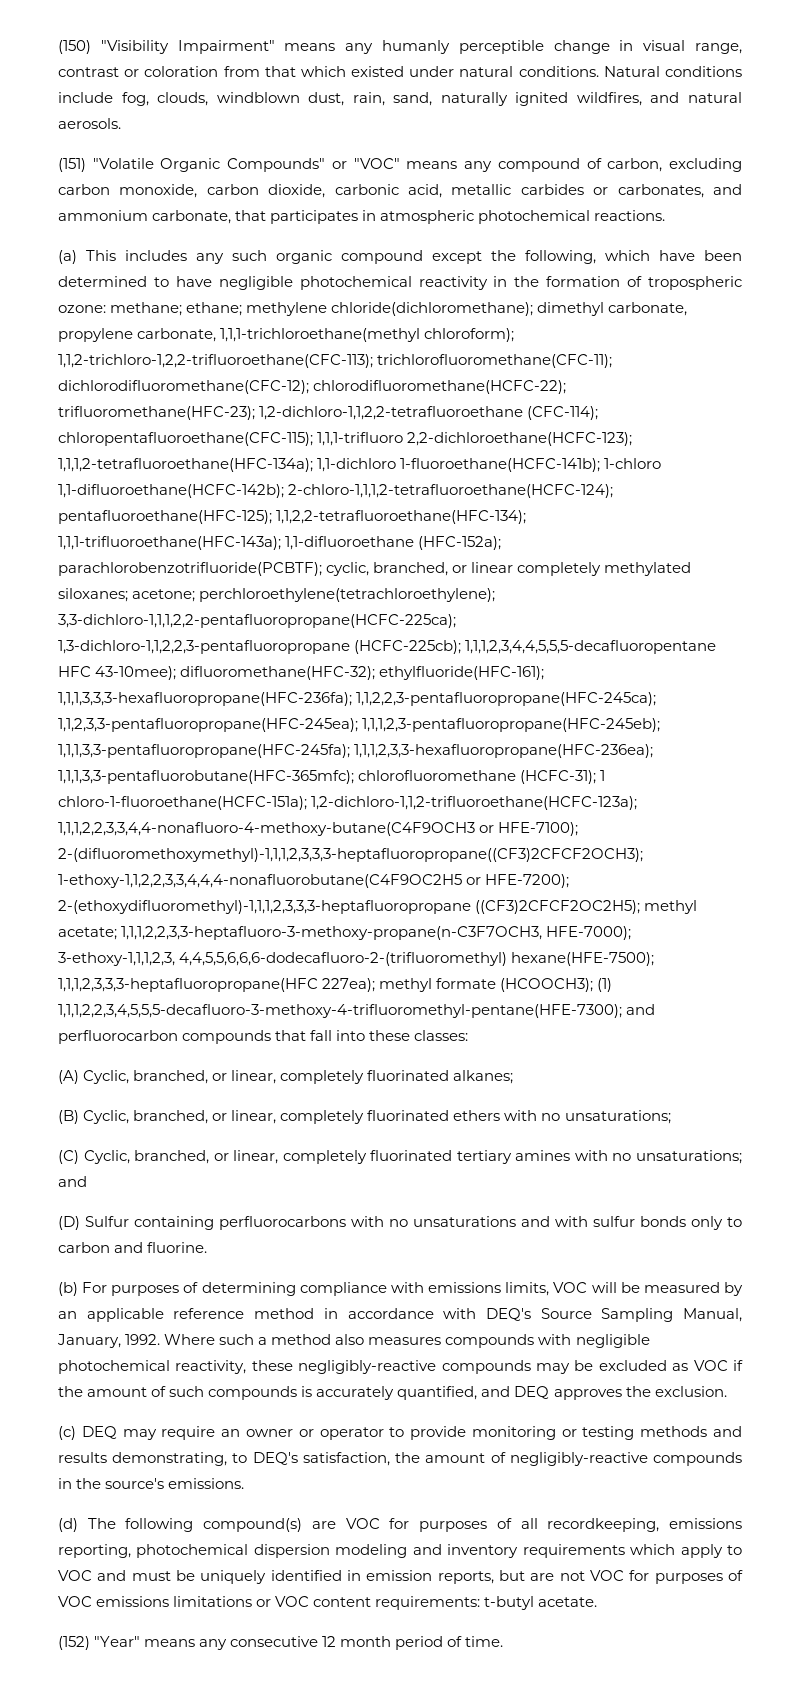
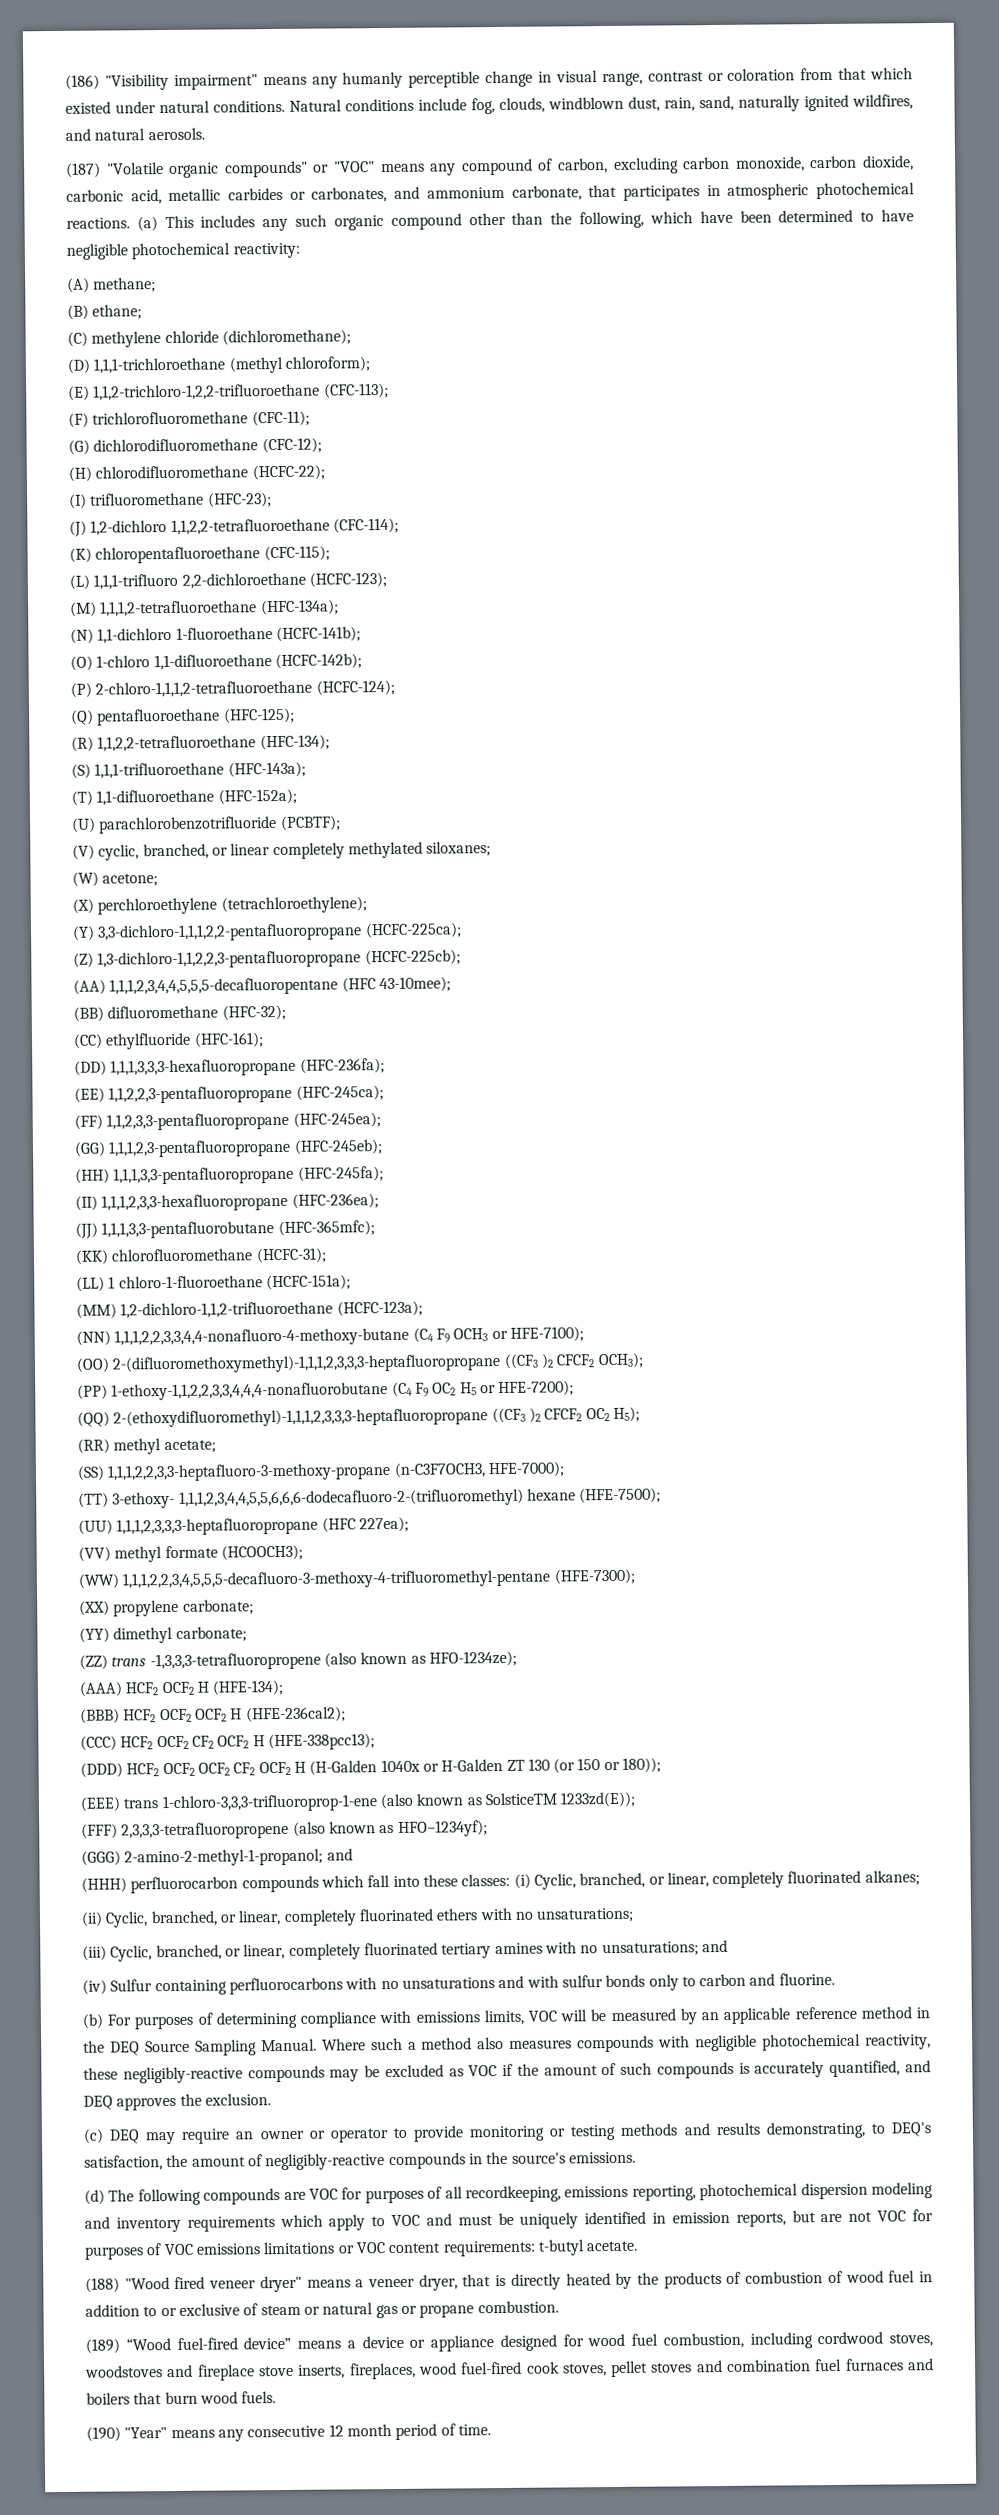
[58,40,275,54] (150) "Visibility Impairment" -> [65,73,258,91] (186) "Visibility impairment"
[58,158,326,172] (151) "Volatile Organic Compounds" -> [66,160,308,178] (187) "Volatile organic compounds"
(666, 215) // -> (130, 223) none
[432,251,482,264] except -> [468,212,544,226] other than
[418,276,742,290] [58,305,106,313] reactivity in the formation of tropospheric ozone: -> [232,242,300,259] [67,277,90,293] reactivity: // (A)
(183, 309) none -> [67,304,89,320] // (B)
[246,302,688,316] [58,328,515,342] [58,354,613,368] [58,380,567,394] [58,406,599,420] [58,432,633,446] [58,458,662,472] [58,484,614,498] [58,510,527,524] [58,536,502,550] [58,562,322,576] methylene chloride(dichloromethane); dimethyl carbonate, propylene carbonate, 1,1,1-trichloroethane(methyl chloroform); 1,1,2-trichloro-1,2,2-trifluoroethane(CFC-113); trichlorofluoromethane(CFC-11); dichlorodifluoromethane(CFC-12); chlorodifluoromethane(HCFC-22); trifluoromethane(HFC-23); 1,2-dichloro-1,1,2,2-tetrafluoroethane (CFC-114); chloropentafluoroethane(CFC-115); 1,1,1-trifluoro 2,2-dichloroethane(HCFC-123); 1,1,1,2-tetrafluoroethane(HFC-134a); 1,1-dichloro 1-fluoroethane(HCFC-141b); 1-chloro 1,1-difluoroethane(HCFC-142b); 2-chloro-1,1,1,2-tetrafluoroethane(HCFC-124); pentafluoroethane(HFC-125); 1,1,2,2-tetrafluoroethane(HFC-134); 1,1,1-trifluoroethane(HFC-143a); 1,1-difluoroethane (HFC-152a); parachlorobenzotrifluoride(PCBTF); -> [67,329,351,348] [67,356,370,374] [68,382,389,401] [68,410,310,428] [68,437,322,455] [68,464,325,482] [69,492,272,509] [69,517,399,537] [69,545,330,564] [69,571,387,590] [70,599,339,617] [70,626,361,644] [70,653,362,671] [70,679,395,698] [71,707,295,726] [71,734,330,752] [71,761,306,779] [71,788,297,806] [71,815,341,834] [72,844,95,860] // (C) methylene chloride (dichloromethane); // (D) 1,1,1-trichloroethane (methyl chloroform); // (E) 1,1,2-trichloro-1,2,2-trifluoroethane (CFC-113); // (F) trichlorofluoromethane (CFC-11); // (G) dichlorodifluoromethane (CFC-12); // (H) chlorodifluoromethane (HCFC-22); // (I) trifluoromethane (HFC-23); // (J) 1,2-dichloro 1,1,2,2-tetrafluoroethane (CFC-114); // (K) chloropentafluoroethane (CFC-115); // (L) 1,1,1-trifluoro 2,2-dichloroethane (HCFC-123); // (M) 1,1,1,2-tetrafluoroethane (HFC-134a); // (N) 1,1-dichloro 1-fluoroethane (HCFC-141b); // (O) 1-chloro 1,1-difluoroethane (HCFC-142b); // (P) 2-chloro-1,1,1,2-tetrafluoroethane (HCFC-124); // (Q) pentafluoroethane (HFC-125); // (R) 1,1,2,2-tetrafluoroethane (HFC-134); // (S) 1,1,1-trifluoroethane (HFC-143a); // (T) 1,1-difluoroethane (HFC-152a); // (U) parachlorobenzotrifluoride (PCBTF); // (V)
(128, 595) none -> [72,871,99,887] // (W)
[199,588,496,602] [58,614,456,628] [58,640,717,654] [58,666,545,680] [58,692,657,706] [58,718,661,732] [58,744,654,758] [58,770,606,784] [58,796,638,810] [58,822,579,836] [58,848,643,862] [58,874,570,888] [58,900,698,914] [58,926,632,940] [58,952,655,966] [58,978,318,992] perchloroethylene(tetrachloroethylene); 3,3-dichloro-1,1,1,2,2-pentafluoropropane(HCFC-225ca); 1,3-dichloro-1,1,2,2,3-pentafluoropropane (HCFC-225cb); 1,1,1,2,3,4,4,5,5,5-decafluoropentane HFC 43-10mee); difluoromethane(HFC-32); ethylfluoride(HFC-161); 1,1,1,3,3,3-hexafluoropropane(HFC-236fa); 1,1,2,2,3-pentafluoropropane(HFC-245ca); 1,1,2,3,3-pentafluoropropane(HFC-245ea); 1,1,1,2,3-pentafluoropropane(HFC-245eb); 1,1,1,3,3-pentafluoropropane(HFC-245fa); 1,1,1,2,3,3-hexafluoropropane(HFC-236ea); 1,1,1,3,3-pentafluorobutane(HFC-365mfc); chlorofluoromethane (HCFC-31); 1 chloro-1-fluoroethane(HCFC-151a); 1,2-dichloro-1,1,2-trifluoroethane(HCFC-123a); 1,1,1,2,2,3,3,4,4-nonafluoro-4-methoxy-butane(C4F9OCH3 or HFE-7100); 2-(difluoromethoxymethyl)-1,1,1,2,3,3,3-heptafluoropropane((CF3)2CFCF2OCH3); 1-ethoxy-1,1,2,2,3,3,4,4,4-nonafluorobutane(C4F9OC2H5 or HFE-7200); 2-(ethoxydifluoromethyl)-1,1,1,2,3,3,3-heptafluoropropane ((CF3)2CFCF2OC2H5); methyl acetate; 1,1,1,2,2,3,3-heptafluoro-3-methoxy-propane(n-C3F7OCH3, HFE-7000); 3-ethoxy-1,1,1,2,3, 4,4,5,5,6,6,6-dodecafluoro-2-(trifluoromethyl) hexane(HFE-7500); 1,1,1,2,3,3,3-heptafluoropropane(HFC -> [72,896,367,915] [72,922,462,942] [73,949,461,969] [73,976,451,996] [73,1004,286,1022] [73,1032,264,1050] [74,1058,385,1077] [74,1085,384,1104] [74,1112,381,1131] [74,1139,383,1158] [75,1166,384,1185] [75,1193,379,1212] [75,1220,375,1239] [75,1247,327,1265] [76,1274,351,1292] [76,1300,423,1319] [76,1326,584,1347] [76,1352,644,1374] [77,1380,575,1401] [77,1406,640,1428] [77,1438,216,1455] [77,1461,564,1482] [78,1487,662,1509] [78,1517,356,1536] // (X) perchloroethylene (tetrachloroethylene); // (Y) 3,3-dichloro-1,1,1,2,2-pentafluoropropane (HCFC-225ca); // (Z) 1,3-dichloro-1,1,2,2,3-pentafluoropropane (HCFC-225cb); // (AA) 1,1,1,2,3,4,4,5,5,5-decafluoropentane (HFC 43-10mee); // (BB) difluoromethane (HFC-32); // (CC) ethylfluoride (HFC-161); // (DD) 1,1,1,3,3,3-hexafluoropropane (HFC-236fa); // (EE) 1,1,2,2,3-pentafluoropropane (HFC-245ca); // (FF) 1,1,2,3,3-pentafluoropropane (HFC-245ea); // (GG) 1,1,1,2,3-pentafluoropropane (HFC-245eb); // (HH) 1,1,1,3,3-pentafluoropropane (HFC-245fa); // (II) 1,1,1,2,3,3-hexafluoropropane (HFC-236ea); // (JJ) 1,1,1,3,3-pentafluorobutane (HFC-365mfc); // (KK) chlorofluoromethane (HCFC-31); // (LL) 1 chloro-1-fluoroethane (HCFC-151a); // (MM) 1,2-dichloro-1,1,2-trifluoroethane (HCFC-123a); // (NN) 1,1,1,2,2,3,3,4,4-nonafluoro-4-methoxy-butane (C4 F9 OCH3 or HFE-7100); // (OO) 2-(difluoromethoxymethyl)-1,1,1,2,3,3,3-heptafluoropropane ((CF3 )2 CFCF2 OCH3); // (PP) 1-ethoxy-1,1,2,2,3,3,4,4,4-nonafluorobutane (C4 F9 OC2 H5 or HFE-7200); // (QQ) 2-(ethoxydifluoromethyl)-1,1,1,2,3,3,3-heptafluoropropane ((CF3 )2 CFCF2 OC2 H5); // (RR) methyl acetate; // (SS) 1,1,1,2,2,3,3-heptafluoro-3-methoxy-propane (n-C3F7OCH3, HFE-7000); // (TT) 3-ethoxy- 1,1,1,2,3,4,4,5,5,6,6,6-dodecafluoro-2-(trifluoromethyl) hexane (HFE-7500); // (UU) 1,1,1,2,3,3,3-heptafluoropropane (HFC
(376, 985) none -> [78,1546,111,1562] // (VV)
[597,978,613,992] [58,1004,656,1018] (1) 1,1,1,2,2,3,4,5,5,5-decafluoro-3-methoxy-4-trifluoromethyl-pentane(HFE-7300); and -> [78,1568,635,1590] [79,1599,254,1617] [79,1626,247,1644] [79,1650,517,1671] [79,1679,284,1697] [80,1706,346,1724] [80,1733,375,1751] [80,1757,662,1778] [80,1791,636,1813] [81,1820,488,1840] [81,1848,353,1867] [81,1877,127,1893] // (WW) 1,1,1,2,2,3,4,5,5,5-decafluoro-3-methoxy-4-trifluoromethyl-pentane (HFE-7300); // (XX) propylene carbonate; // (YY) dimethyl carbonate; // (ZZ) trans -1,3,3,3-tetrafluoropropene (also known as HFO-1234ze); // (AAA) HCF2 OCF2 H (HFE-134); // (BBB) HCF2 OCF2 OCF2 H (HFE-236cal2); // (CCC) HCF2 OCF2 CF2 OCF2 H (HFE-338pcc13); // (DDD) HCF2 OCF2 OCF2 CF2 OCF2 H (H-Galden 1040x or H-Galden ZT 130 (or 150 or 180)); // (EEE) trans 1-chloro-3,3,3-trifluoroprop-1-ene (also known as SolsticeTM 1233zd(E)); // (FFF) 2,3,3,3-tetrafluoropropene (also known as HFO–1234yf); // (GGG) 2-amino-2-methyl-1-propanol; and // (HHH)
[275,1030,307,1041] that -> [320,1875,364,1888] which
[58,1070,79,1084] // (A) -> [513,1873,531,1889] (i)
[58,1110,79,1124] (B) -> [81,1911,103,1927] (ii)
[58,1150,79,1164] (C) -> [82,1945,107,1961] (iii)
[58,1216,80,1230] (D) -> [82,1979,107,1995] (iv)
[347,1308,742,1322] [57,1334,161,1348] accordance with DEQ's Source Sampling Manual, January, 1992. -> [83,2038,317,2056] the DEQ Source Sampling Manual.
[203,1518,303,1532] compound(s) -> [203,2188,281,2205] compounds
[58,1636,90,1650] (152) -> [85,2270,933,2293] [85,2300,559,2319] [85,2331,933,2354] [85,2358,934,2381] [86,2391,277,2405] [86,2426,121,2442] (188) "Wood fired veneer dryer" means a veneer dryer, that is directly heated by the products of combustion of wood fuel in addition to or exclusive of steam or natural gas or propane combustion. // (189) “Wood fuel-fired device” means a device or appliance designed for wood fuel combustion, including cordwood stoves, woodstoves and fireplace stove inserts, fireplaces, wood fuel-fired cook stoves, pellet stoves and combination fuel furnaces and boilers that burn wood fuels. // (190)

